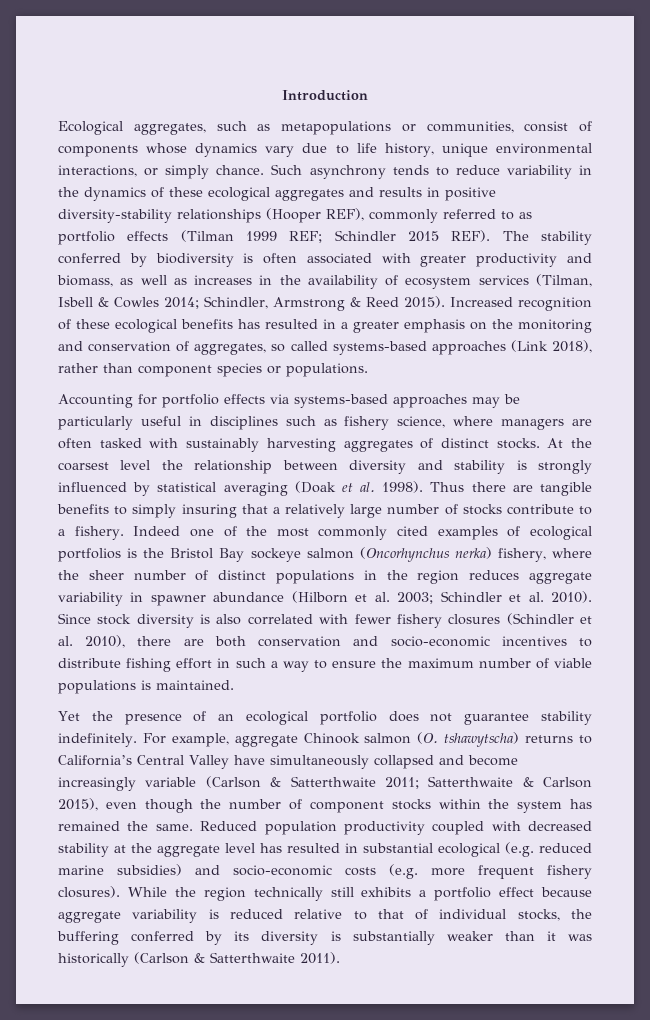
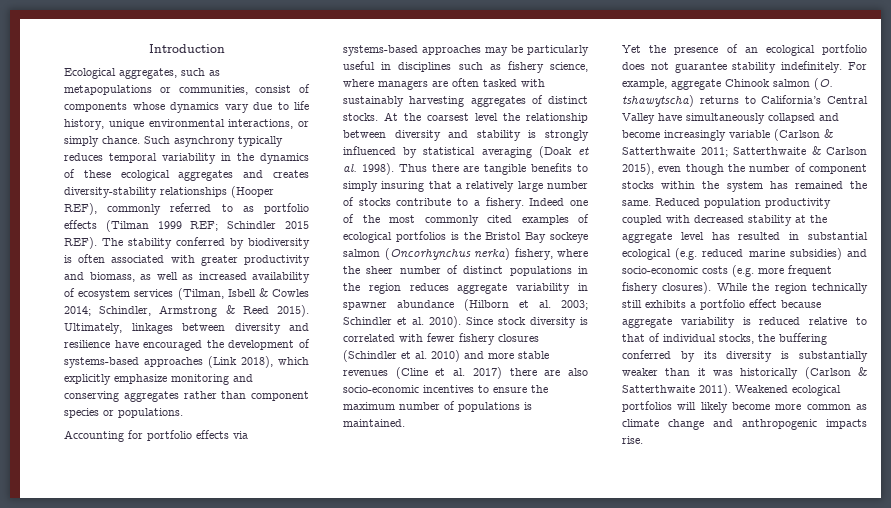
[392,165,500,176] tends to reduce -> [238,136,283,147] [64,153,157,163] typically reduces temporal
[379,187,496,201] results in positive -> [273,170,309,178] creates
[194,275,301,285] increases in the -> [198,272,247,280] increased
[450,297,592,311] [58,319,592,333] [58,340,592,355] Increased recognition of these ecological benefits has resulted in a greater emphasis on the monitoring and conservation of aggregates, so called systems-based approaches (Link 2018), -> [64,323,309,334] [64,339,310,351] [64,356,309,368] [64,374,253,385] [64,391,179,402] Ultimately, linkages between diversity and resilience have encouraged the development of systems-based approaches (Link 2018), which explicitly emphasize monitoring and conserving aggregates
[216,614,242,625] also -> (588, 321) none
[85,635,592,648] [58,658,309,672] 2010), there are both conservation and socio-economic incentives to distribute fishing effort in such a way -> [431,350,549,362] [343,367,588,379] [343,385,474,393] 2010) and more stable revenues (Cline et al. 2017) there are also socio-economic incentives
[553,658,592,668] viable -> (455, 405) none
(340, 958) none -> [735,385,841,396] [622,401,867,413] [622,419,867,430] [622,436,643,444] Weakened ecological portfolios will likely become more common as climate change and anthropogenic impacts rise.

